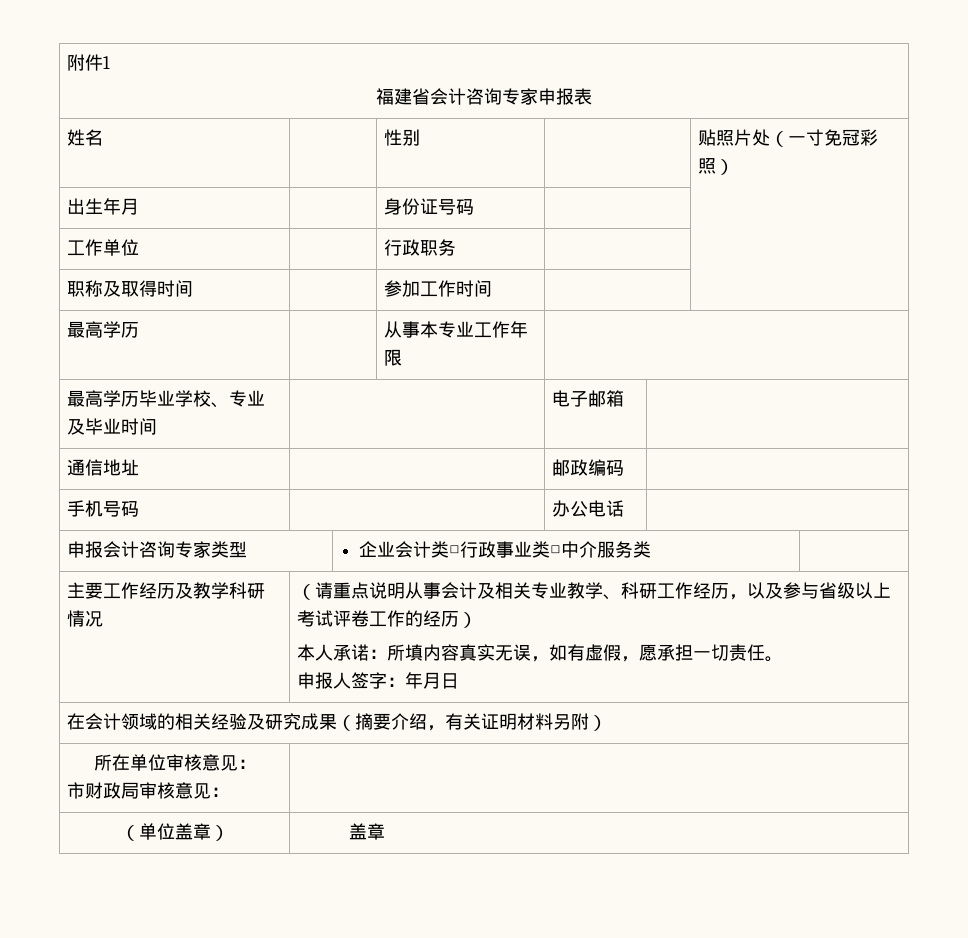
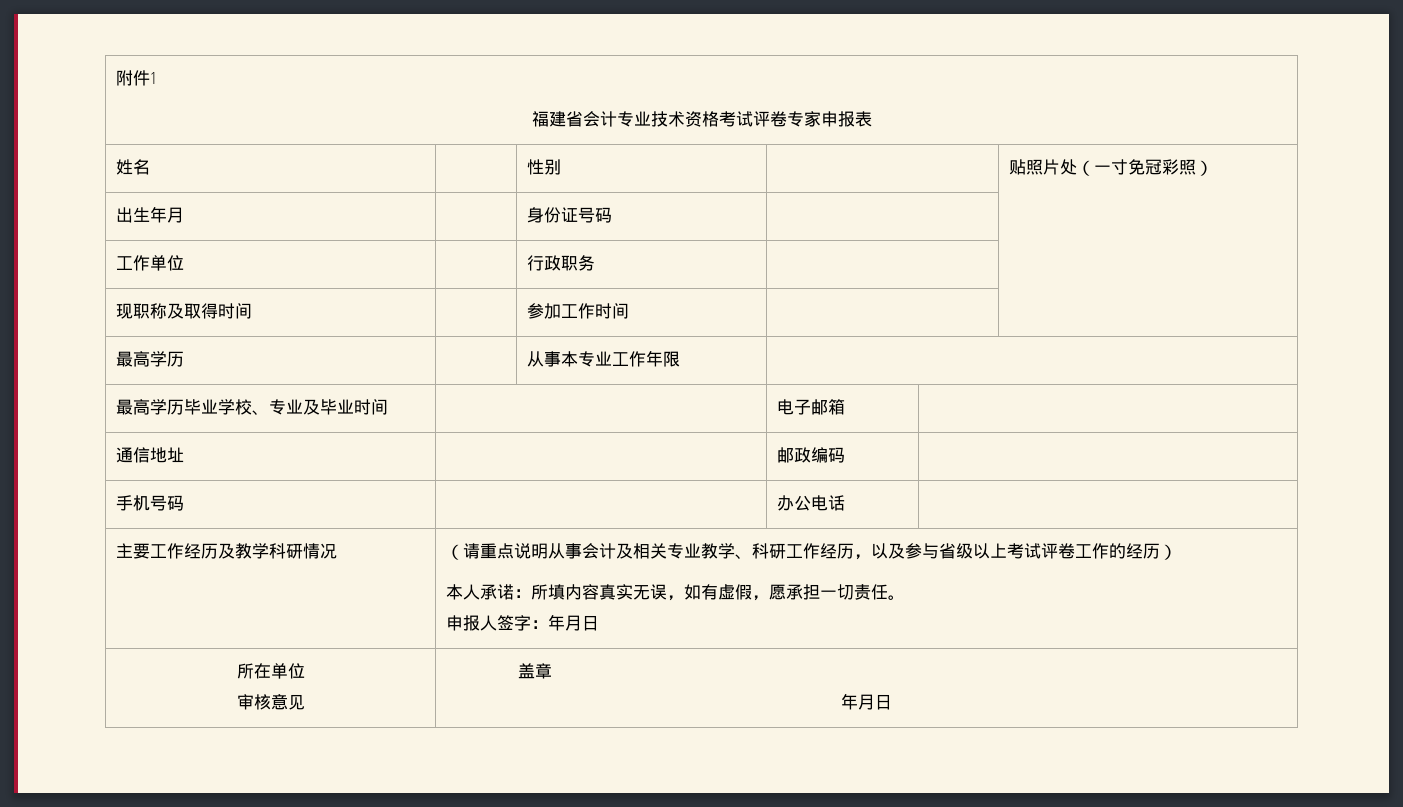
[466,88,502,105] 咨询 -> [616,111,787,127] 专业技术资格考试评卷
(456, 247) none -> [115,303,133,319] 现
[66,541,247,558] [359,541,652,558] // 申报会计咨询专家类型 | 企业会计类□行政事业类□中介服务类 | -> (845, 503) none
[66,713,607,731] // 在会计领域的相关经验及研究成果（摘要介绍，有关证明材料另附） -> (599, 623) none
[165,754,256,771] [66,782,229,799] [120,823,229,841] [349,823,386,840] 审核意见： // 市财政局审核意见： | // （单位盖章） | 盖章 -> [236,694,305,710] [518,663,553,679] [841,693,893,710] // 审核意见 | 盖章 // 年月日

